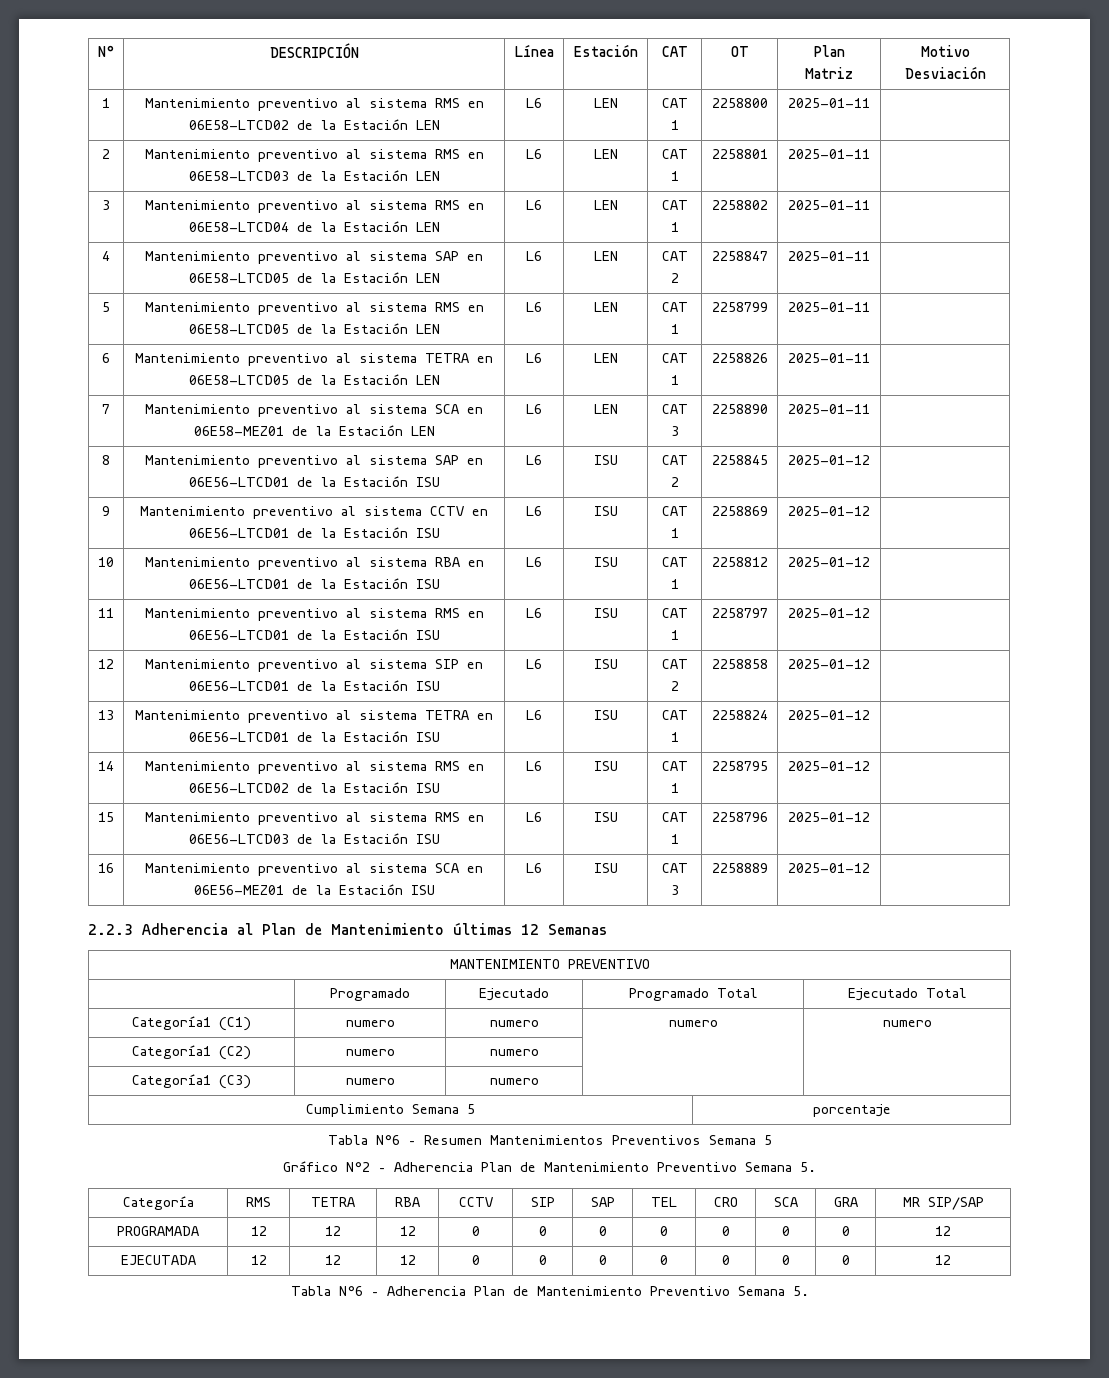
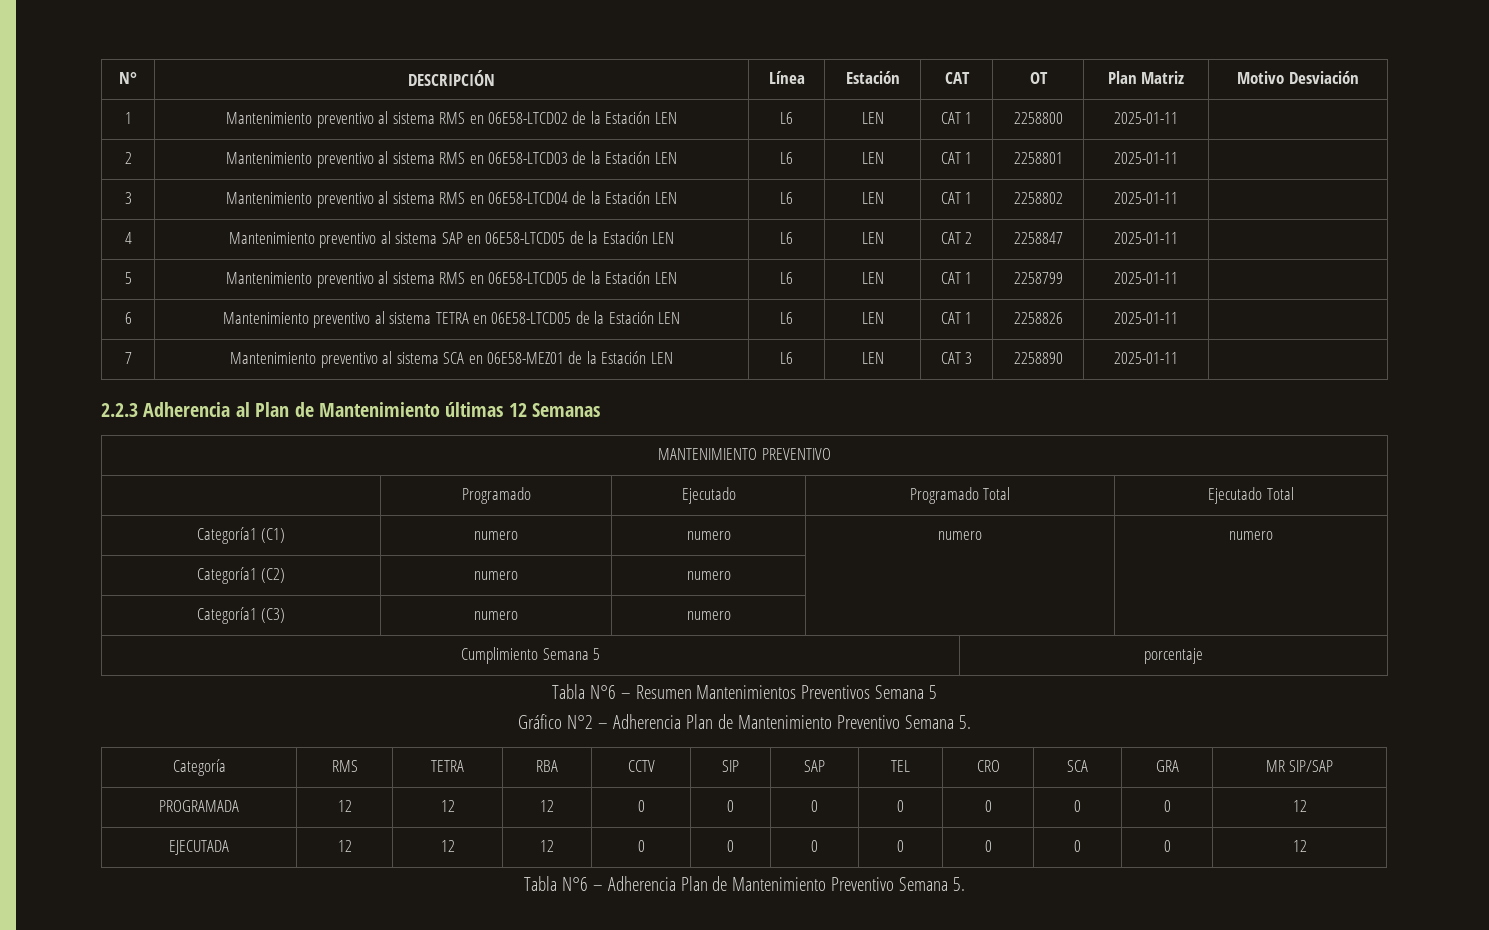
[102,455,110,465] [145,455,484,468] [188,476,440,487] [526,455,542,465] [593,455,618,465] [661,455,688,465] [670,477,679,487] [711,455,768,465] [788,455,870,465] [102,506,110,516] [140,506,489,519] [188,527,440,538] [526,506,542,516] [593,506,618,516] [661,506,688,516] [670,528,679,538] [711,506,768,516] [788,506,870,516] [98,557,114,567] [144,557,484,570] [188,578,440,589] [526,557,542,567] [593,557,618,567] [661,557,688,567] [670,579,679,589] [711,557,768,567] [788,557,870,567] [98,608,114,618] [144,608,484,621] [188,629,440,640] [526,608,542,618] [593,608,618,618] [661,608,688,618] [670,630,679,640] [711,608,768,618] [788,608,870,618] [98,659,114,669] [145,659,484,672] [188,680,440,691] [526,659,542,669] [593,659,618,669] [661,659,688,669] [670,681,679,691] [711,659,768,669] [788,659,870,669] [98,710,114,720] [135,710,494,723] [188,731,440,742] [526,710,542,720] [593,710,618,720] [661,710,688,720] [670,732,679,742] [711,710,768,720] [788,710,870,720] [98,761,114,771] [144,761,484,774] [188,782,440,793] [526,761,542,771] [593,761,618,771] [661,761,688,771] [670,783,679,793] [711,761,768,771] [788,761,870,771] [98,812,114,822] [144,812,484,825] [188,833,440,844] [526,812,542,822] [593,812,618,822] [661,812,688,822] [670,834,679,844] [711,812,768,822] [788,812,870,822] [98,863,114,873] [145,863,484,876] [193,884,435,895] [526,863,542,873] [593,863,618,873] [661,863,688,873] [670,885,679,895] [711,863,768,873] [788,863,870,873] // 8 | Mantenimiento preventivo al sistema SAP en 06E56-LTCD01 de la Estación ISU | L6 | ISU | CAT 2 | 2258845 | 2025-01-12 | // 9 | Mantenimiento preventivo al sistema CCTV en 06E56-LTCD01 de la Estación ISU | L6 | ISU | CAT 1 | 2258869 | 2025-01-12 | // 10 | Mantenimiento preventivo al sistema RBA en 06E56-LTCD01 de la Estación ISU | L6 | ISU | CAT 1 | 2258812 | 2025-01-12 | // 11 | Mantenimiento preventivo al sistema RMS en 06E56-LTCD01 de la Estación ISU | L6 | ISU | CAT 1 | 2258797 | 2025-01-12 | // 12 | Mantenimiento preventivo al sistema SIP en 06E56-LTCD01 de la Estación ISU | L6 | ISU | CAT 2 | 2258858 | 2025-01-12 | // 13 | Mantenimiento preventivo al sistema TETRA en 06E56-LTCD01 de la Estación ISU | L6 | ISU | CAT 1 | 2258824 | 2025-01-12 | // 14 | Mantenimiento preventivo al sistema RMS en 06E56-LTCD02 de la Estación ISU | L6 | ISU | CAT 1 | 2258795 | 2025-01-12 | // 15 | Mantenimiento preventivo al sistema RMS en 06E56-LTCD03 de la Estación ISU | L6 | ISU | CAT 1 | 2258796 | 2025-01-12 | // 16 | Mantenimiento preventivo al sistema SCA en 06E56-MEZ01 de la Estación ISU | L6 | ISU | CAT 3 | 2258889 | 2025-01-12 | -> (1178, 358) none

